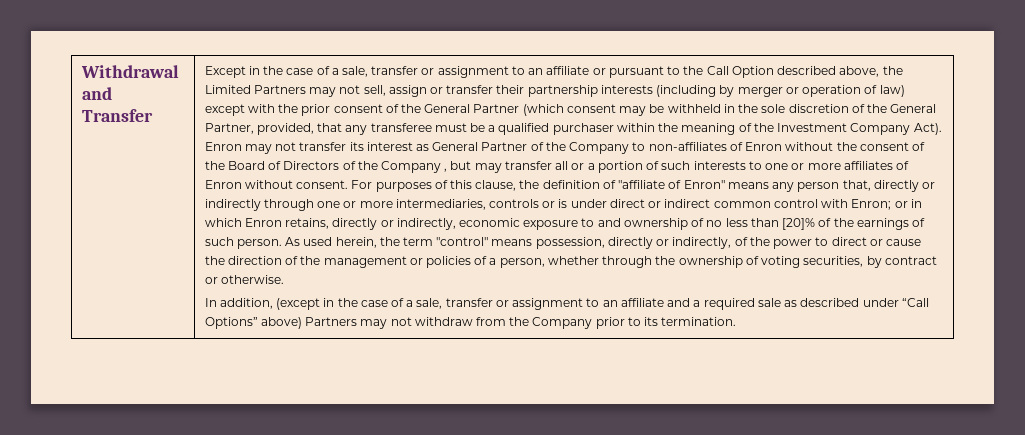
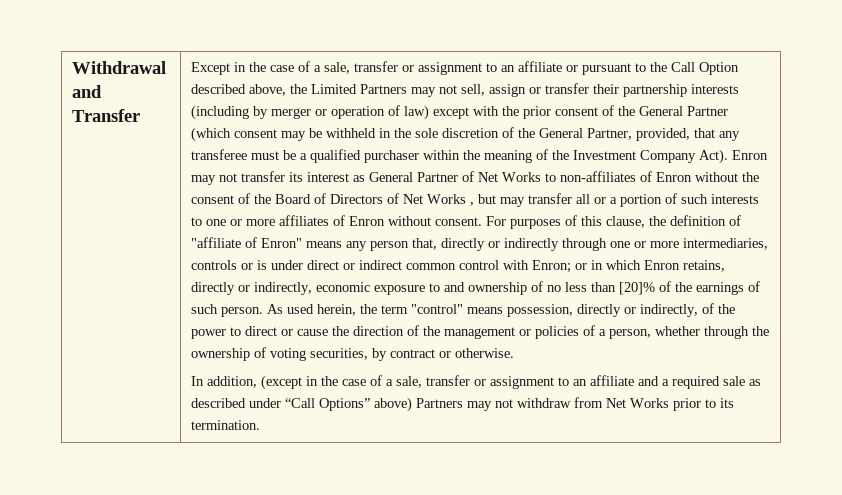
[545,142,630,154] the Company -> [478,172,542,182] Net Works
[357,161,442,173] the Company -> [403,194,467,204] Net Works
[509,317,593,329] the Company -> [606,398,670,408] Net Works

